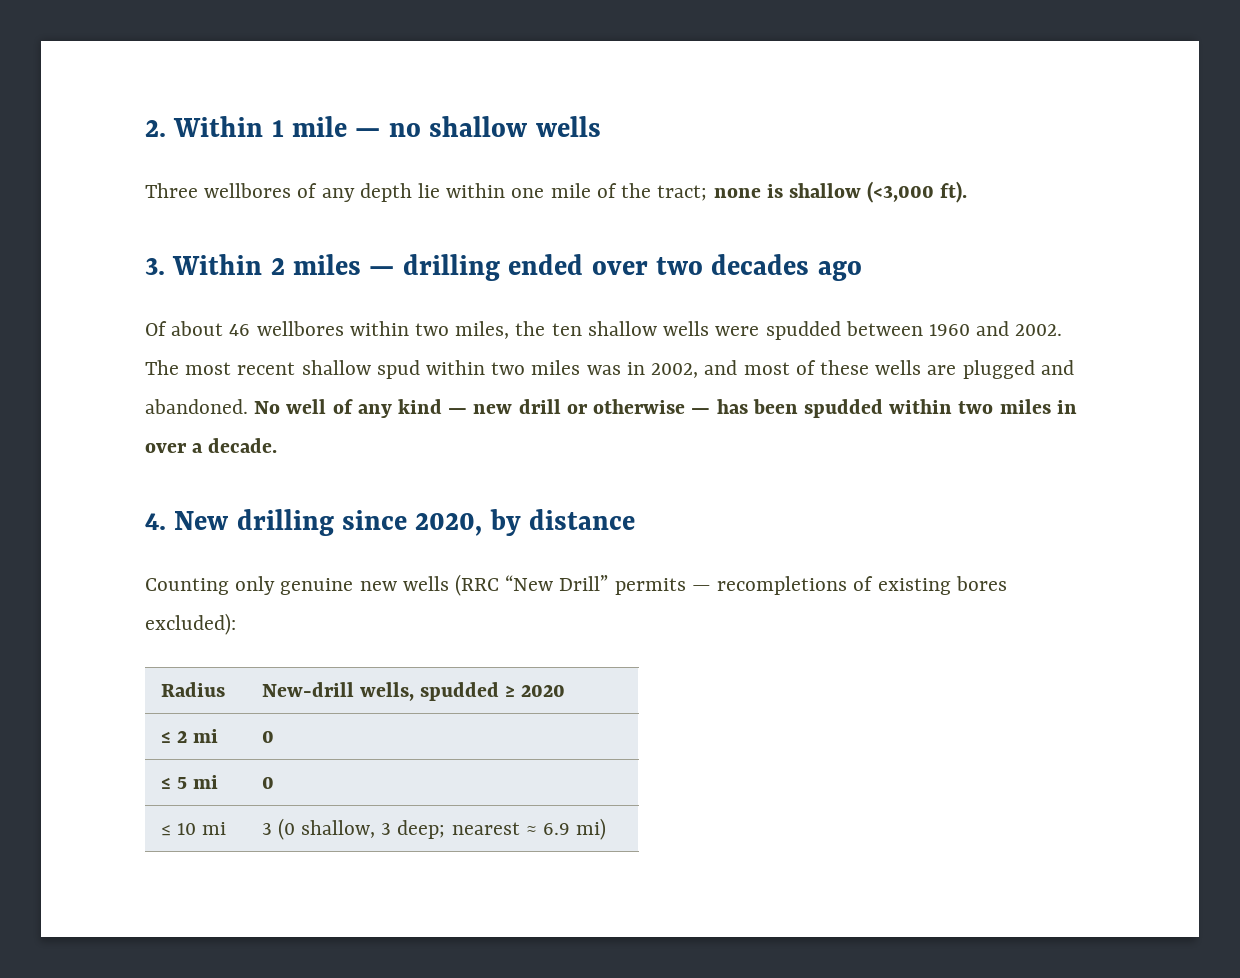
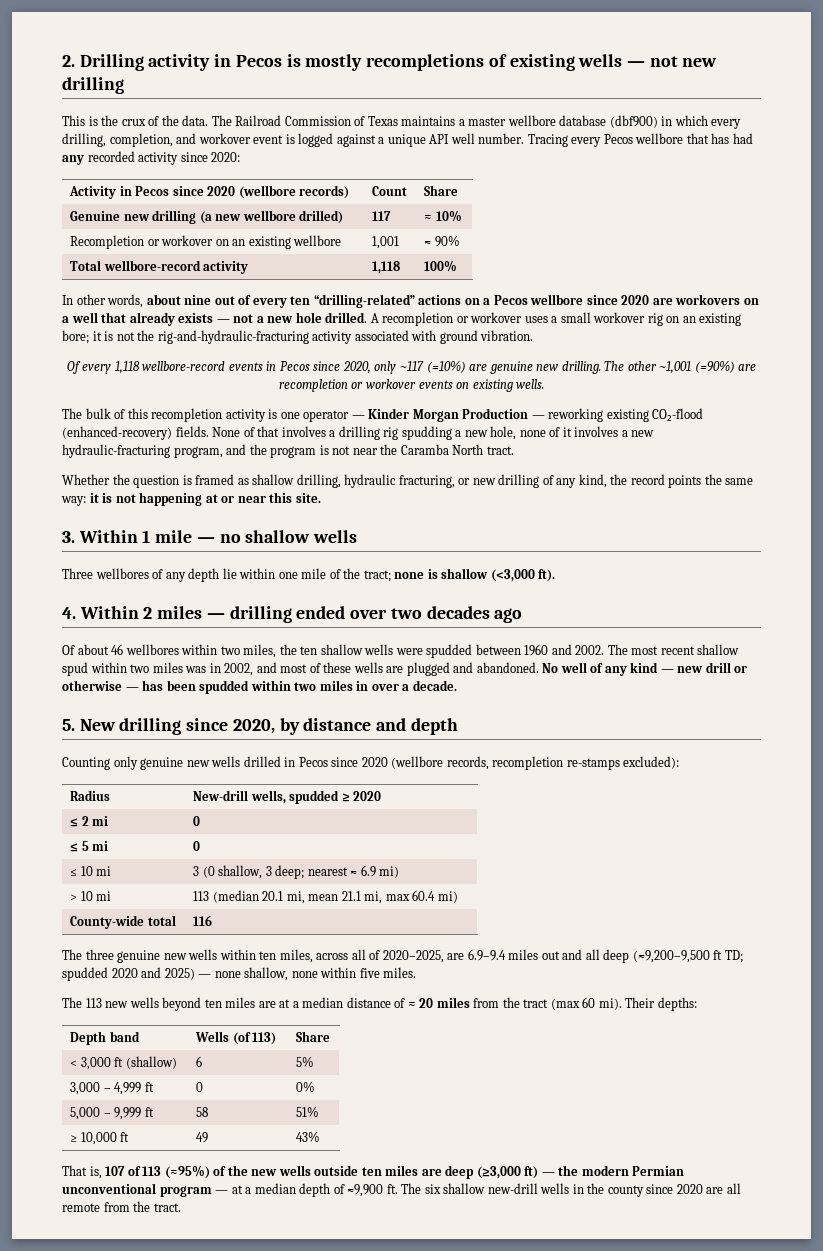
(166, 128) none -> [79,54,718,71] [62,77,124,94] [62,115,742,129] [62,133,753,147] [62,151,241,165] [69,185,350,199] [372,186,408,196] [424,185,459,196] [70,210,344,224] [372,211,392,221] [424,210,462,222] [70,235,342,249] [372,236,400,249] [424,235,460,247] [70,260,249,274] [372,261,401,274] [424,260,458,272] [62,294,759,308] [62,312,742,326] [62,330,534,344] [66,360,757,374] [278,379,545,392] [62,408,704,422] [62,426,655,440] [62,444,514,458] [62,474,754,488] [61,492,321,506] [62,531,75,543] Drilling activity in Pecos is mostly recompletions of existing wells — not new drilling // This is the crux of the data. The Railroad Commission of Texas maintains a master wellbore database (dbf900) in which every drilling, completion, and workover event is logged against a unique API well number. Tracing every Pecos wellbore that has had any recorded activity since 2020: // Activity in Pecos since 2020 (wellbore records) | Count | Share // Genuine new drilling (a new wellbore drilled) | 117 | ≈ 10% // Recompletion or workover on an existing wellbore | 1,001 | ≈ 90% // Total wellbore-record activity | 1,118 | 100% // In other words, about nine out of every ten “drilling-related” actions on a Pecos wellbore since 2020 are workovers on a well that already exists — not a new hole drilled. A recompletion or workover uses a small workover rig on an existing bore; it is not the rig-and-hydraulic-fracturing activity associated with ground vibration. // Of every 1,118 wellbore-record events in Pecos since 2020, only ~117 (≈10%) are genuine new drilling. The other ~1,001 (≈90%) are recompletion or workover events on existing wells. // The bulk of this recompletion activity is one operator — Kinder Morgan Production — reworking existing CO₂-flood (enhanced-recovery) fields. None of that involves a drilling rig spudding a new hole, none of it involves a new hydraulic-fracturing program, and the program is not near the Caramba North tract. // Whether the question is framed as shallow drilling, hydraulic fracturing, or new drilling of any kind, the record points the same way: it is not happening at or near this site. // 3.
[145,258,165,275] 3. -> [62,607,76,619] 4.
[145,513,166,530] 4. -> [62,719,75,731] 5.
(636, 519) none -> [376,718,458,735] and depth
[455,574,1007,596] (RRC “New Drill” permits — recompletions of existing bores -> [243,756,620,770] drilled in Pecos since 2020 (wellbore records, recompletion re-stamps
(607, 829) none -> [70,891,112,901] [193,890,458,904] [70,915,176,929] [193,915,213,926] [62,949,743,963] [62,967,417,981] [62,997,697,1011] [70,1031,140,1045] [195,1031,277,1045] [296,1031,331,1042] [70,1056,177,1070] [196,1056,203,1067] [296,1056,315,1067] [70,1082,154,1095] [196,1082,204,1092] [296,1081,316,1092] [70,1107,154,1120] [196,1107,209,1117] [296,1106,320,1117] [70,1132,130,1145] [196,1132,209,1143] [296,1131,321,1142] [62,1165,685,1179] [62,1183,741,1197] [62,1201,181,1212] // > 10 mi | 113 (median 20.1 mi, mean 21.1 mi, max 60.4 mi) // County-wide total | 116 // The three genuine new wells within ten miles, across all of 2020–2025, are 6.9–9.4 miles out and all deep (≈9,200–9,500 ft TD; spudded 2020 and 2025) — none shallow, none within five miles. // The 113 new wells beyond ten miles are at a median distance of ≈ 20 miles from the tract (max 60 mi). Their depths: // Depth band | Wells (of 113) | Share // < 3,000 ft (shallow) | 6 | 5% // 3,000 – 4,999 ft | 0 | 0% // 5,000 – 9,999 ft | 58 | 51% // ≥ 10,000 ft | 49 | 43% // That is, 107 of 113 (≈95%) of the new wells outside ten miles are deep (≥3,000 ft) — the modern Permian unconventional program — at a median depth of ≈9,900 ft. The six shallow new-drill wells in the county since 2020 are all remote from the tract.

